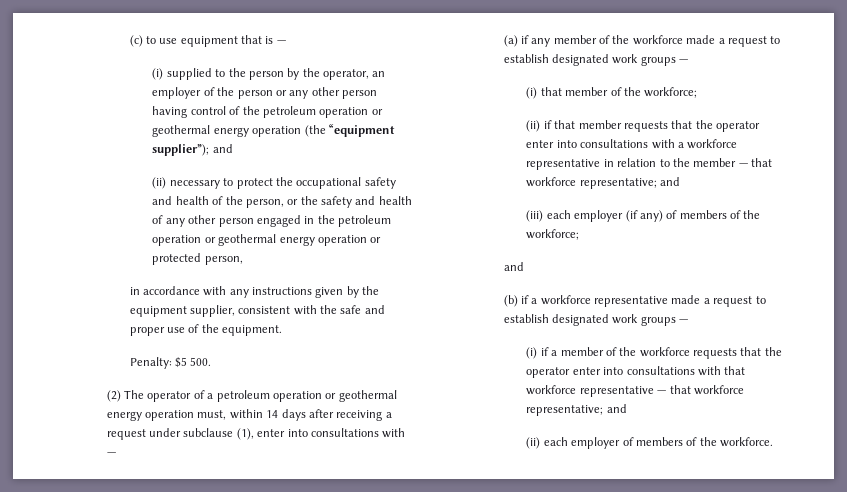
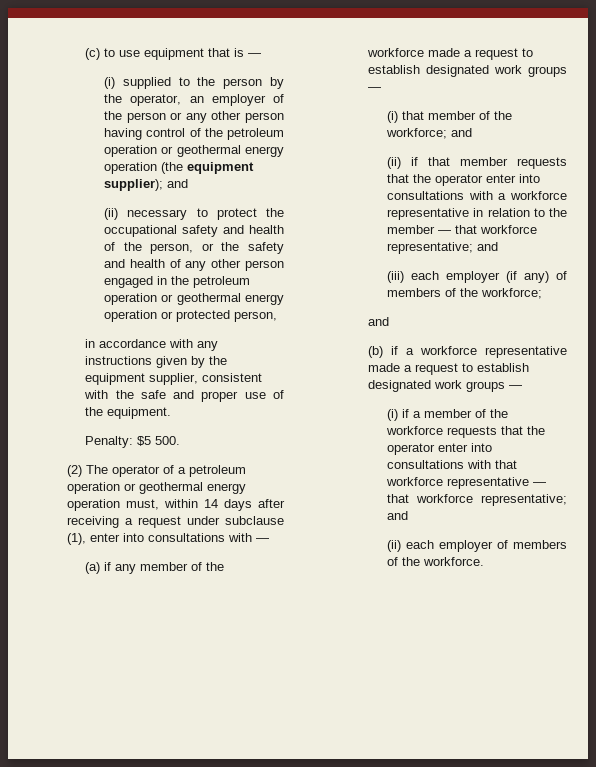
[328,124,395,137] [152,144,210,156] “equipment supplier”); -> [187,162,255,174] [104,179,164,191] equipment supplier);
(698, 92) none -> [451,128,473,137] and

